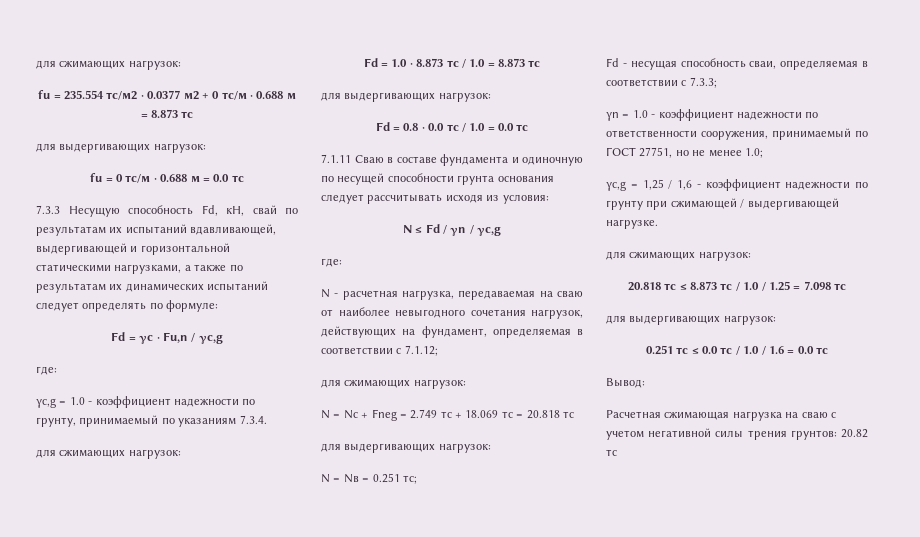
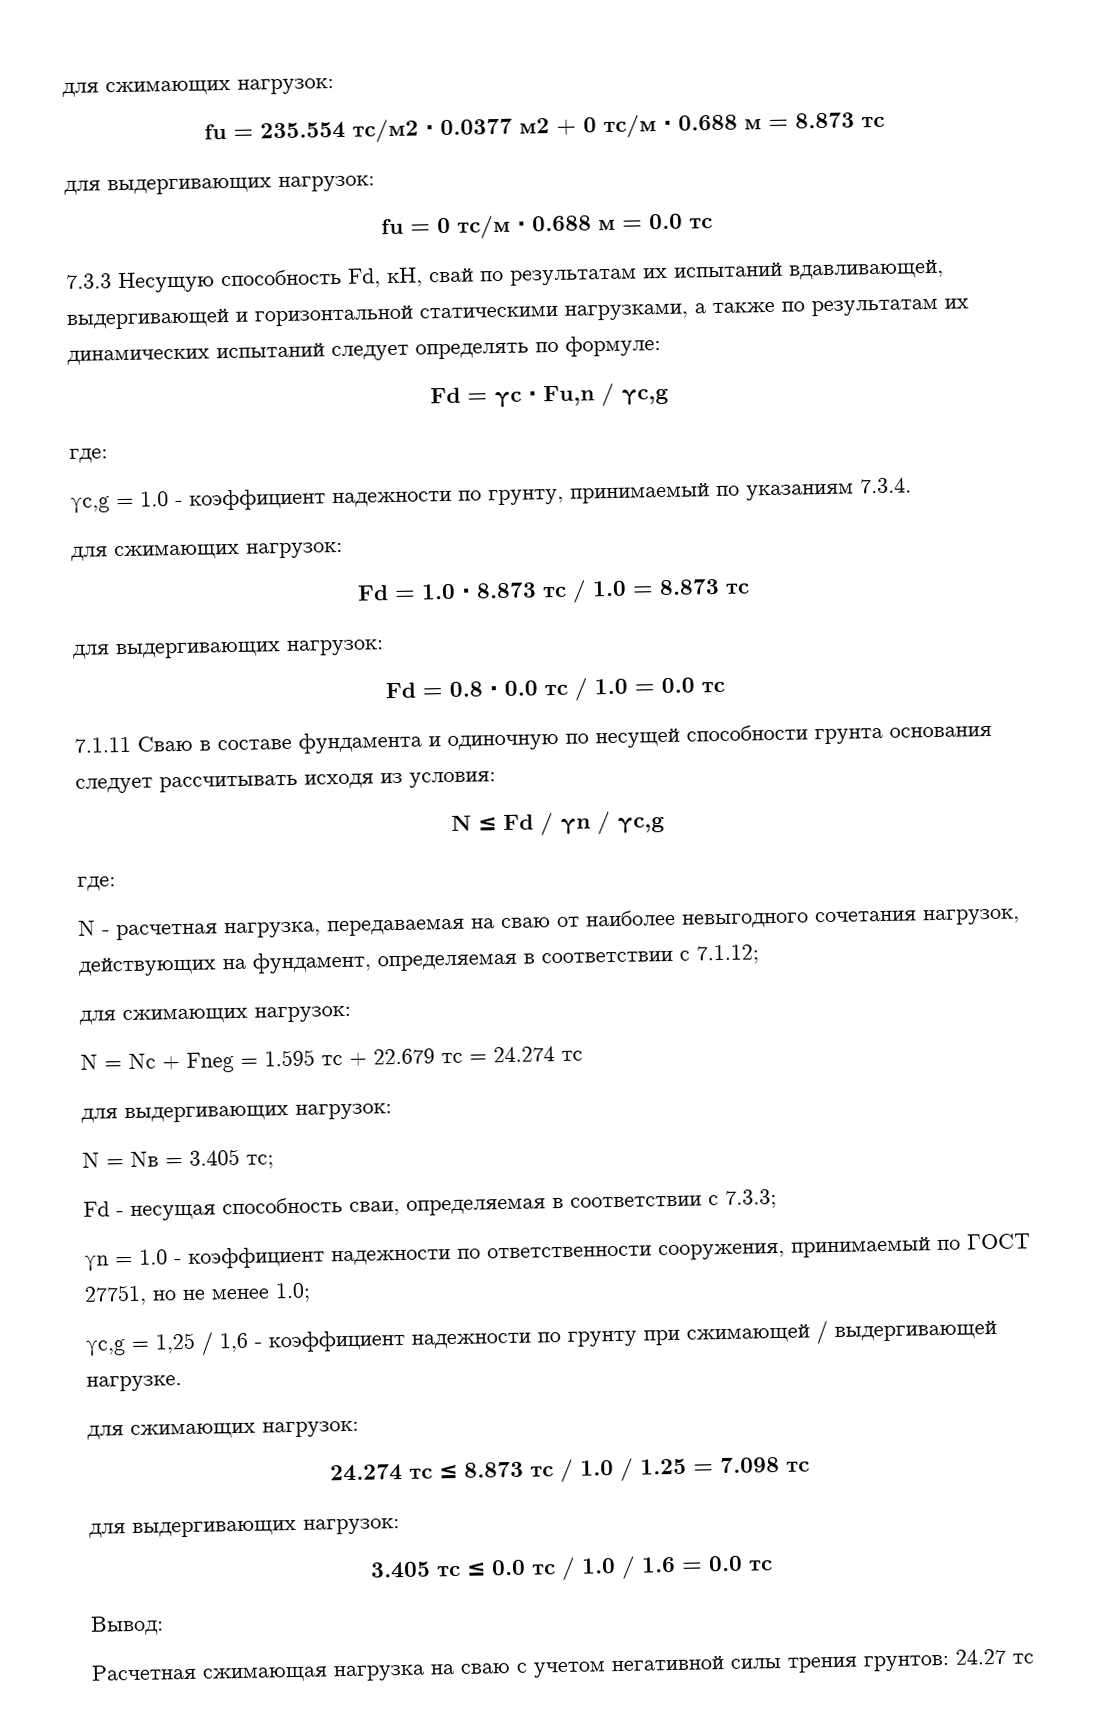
[410,409,438,419] 2.749 -> [264,1049,315,1067] 1.595
[465,410,499,418] 18.069 -> [373,1048,435,1065] 22.679
[526,410,560,419] 20.818 -> [493,1046,555,1063] 24.274
[372,473,400,483] 0.251 -> [189,1148,240,1166] 3.405
[627,282,661,291] 20.818 -> [329,1463,403,1482] 24.274
[645,345,673,355] 0.251 -> [369,1561,431,1579] 3.405
[841,429,868,438] 20.82 -> [955,1648,1006,1665] 24.27

